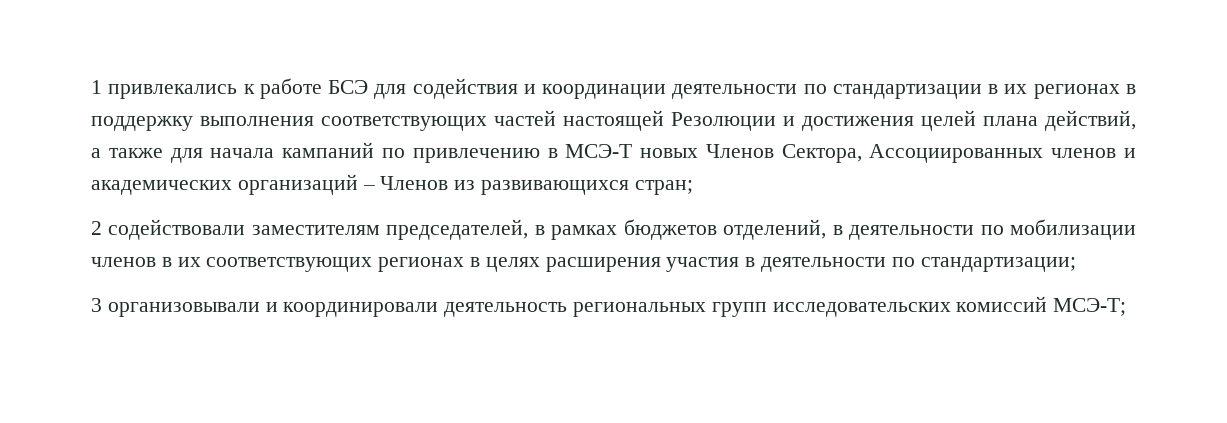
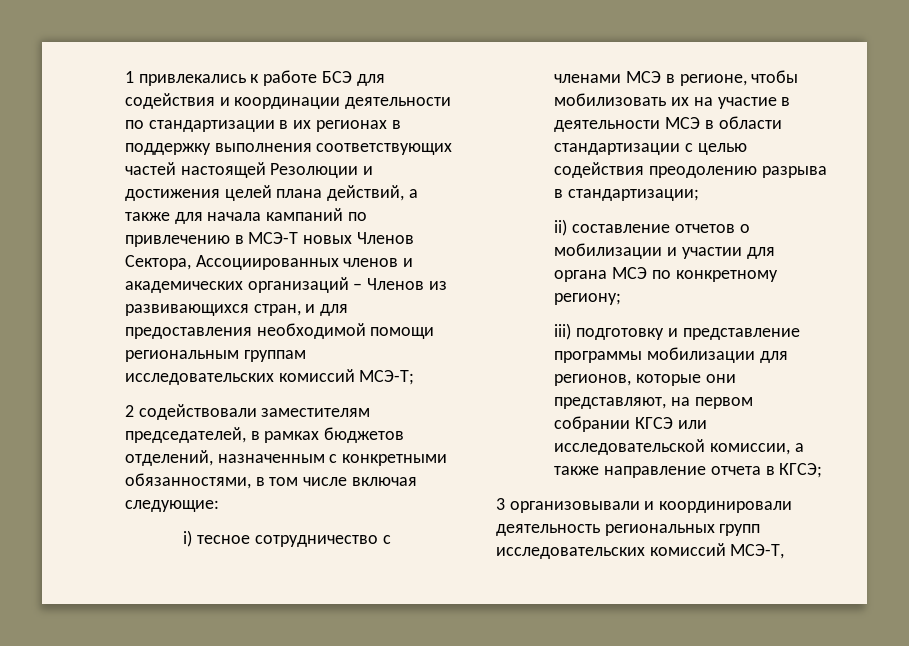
[634,180,693,195] стран; -> [253,304,349,316] [125,323,435,339] [125,350,306,362] [125,369,415,385] стран, и для предоставления необходимой помощи региональным группам исследовательских комиссий МСЭ-Т;
[832,219,1137,240] [91,257,1076,272] в деятельности по мобилизации членов в их соответствующих регионах в целях расширения участия в деятельности по стандартизации; -> [217,454,448,466] [125,473,417,489] [125,500,219,512] [183,530,391,547] [554,70,799,86] [554,93,791,109] [554,116,782,132] [554,143,747,155] [554,162,827,178] [554,189,700,201] [554,219,750,236] [554,243,775,259] [554,267,778,282] [554,293,622,305] [554,323,800,340] [554,347,788,363] [554,374,736,386] [554,397,753,409] [554,416,707,432] [554,439,804,455] [554,463,823,478] назначенным с конкретными обязанностями, в том числе включая следующие: // i) тесное сотрудничество с членами МСЭ в регионе, чтобы мобилизовать их на участие в деятельности МСЭ в области стандартизации с целью содействия преодолению разрыва в стандартизации; // ii) составление отчетов о мобилизации и участии для органа МСЭ по конкретному региону; // iii) подготовку и представление программы мобилизации для регионов, которые они представляют, на первом собрании КГСЭ или исследовательской комиссии, а также направление отчета в КГСЭ;
[1053,298,1127,316] МСЭ-Т; -> [730,544,785,559] МСЭ-Т,

